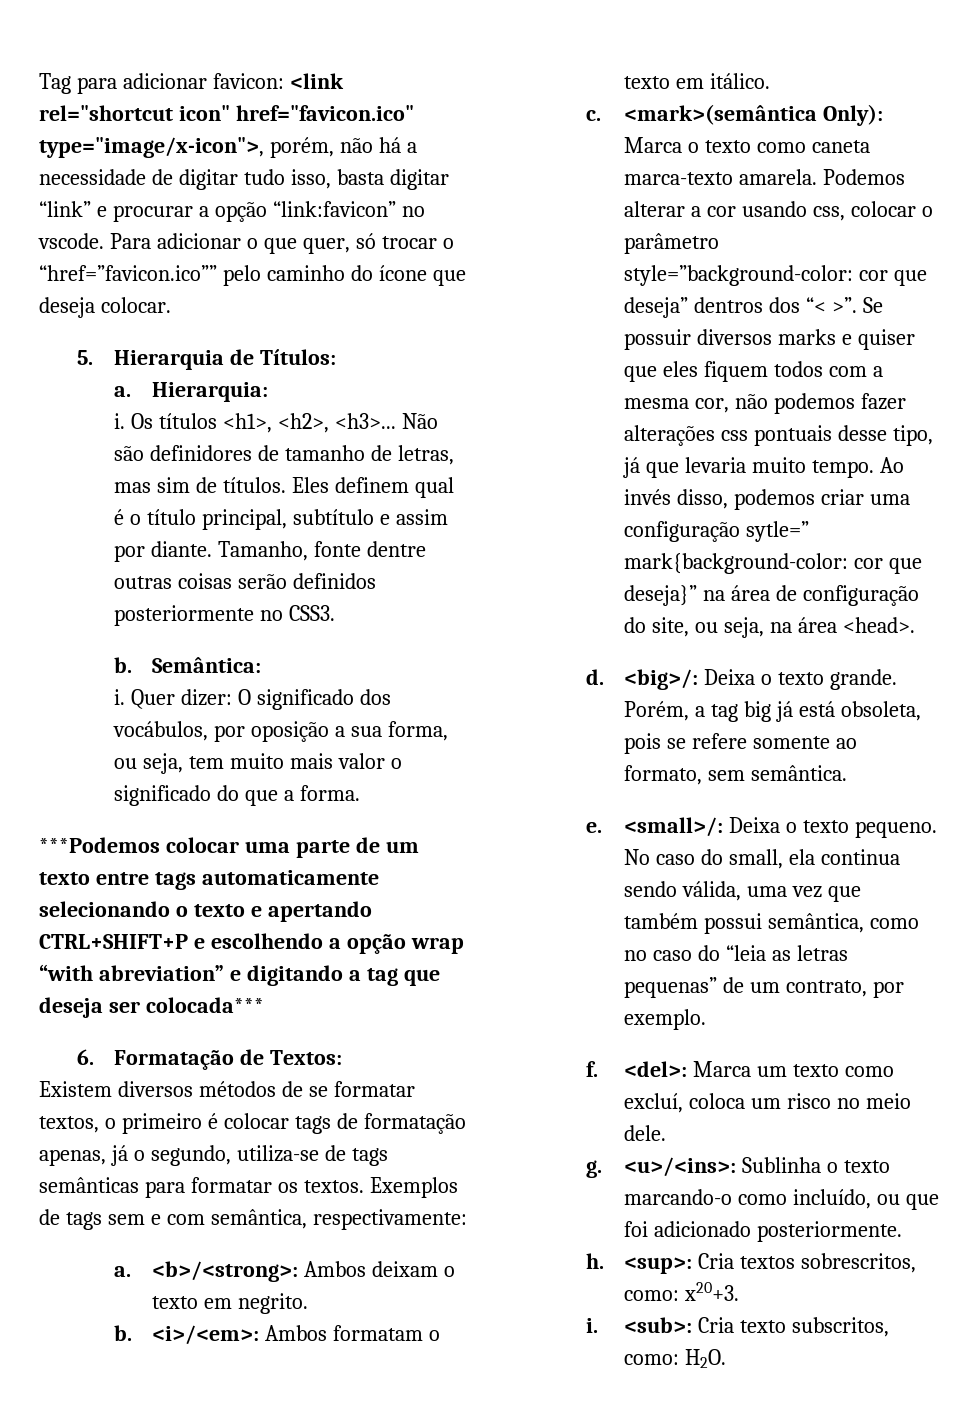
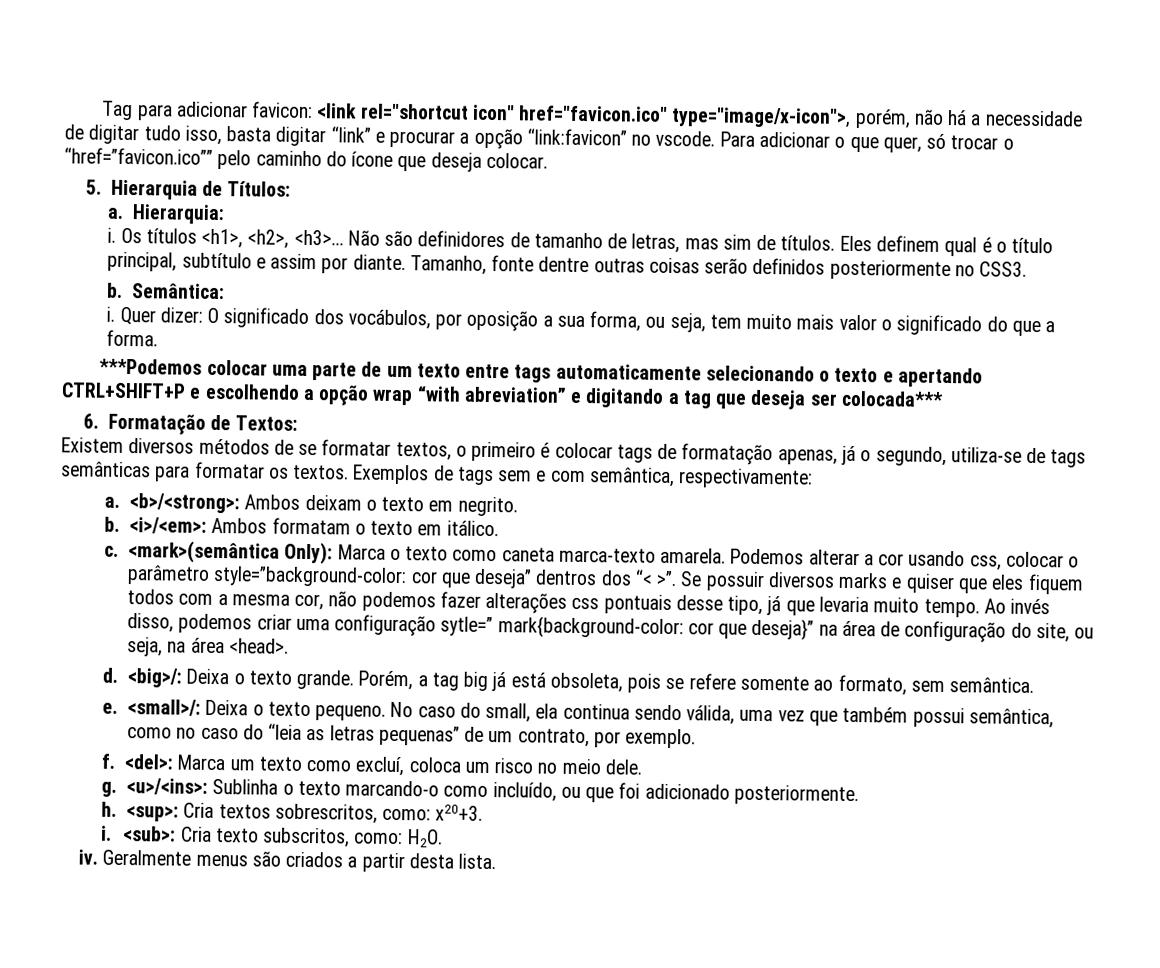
(727, 1358) none -> [78,849,497,873] // iv. Geralmente menus são criados a partir desta lista.

